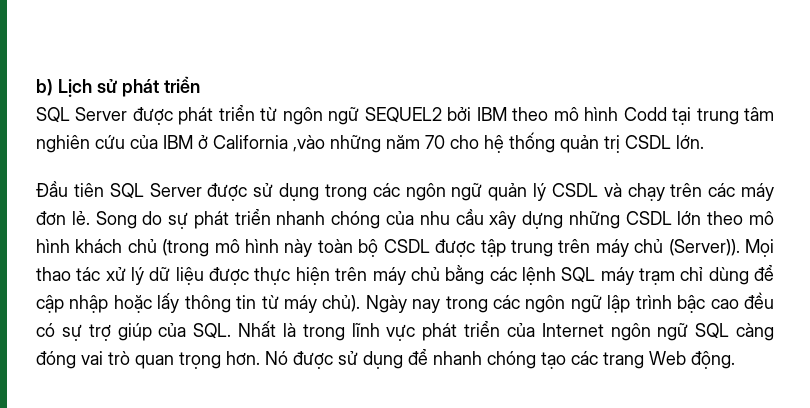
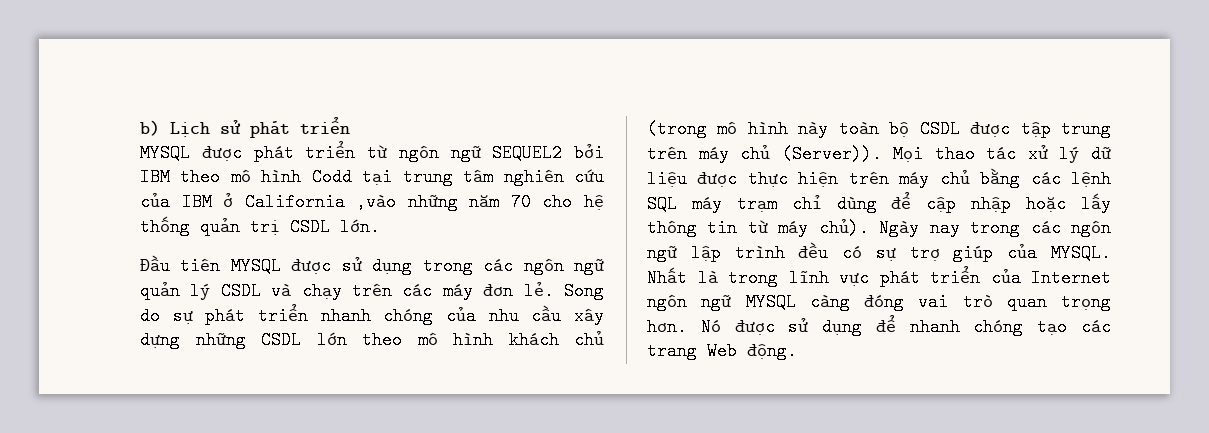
[36,107,128,123] SQL Server -> [140,144,190,162] MYSQL
[109,183,202,199] SQL Server -> [230,257,281,275] MYSQL
[677,295,739,313] bậc cao -> (785, 253) none
[193,323,232,339] SQL. -> [1051,244,1111,262] MYSQL.
[695,323,730,339] SQL -> [745,293,796,311] MYSQL

